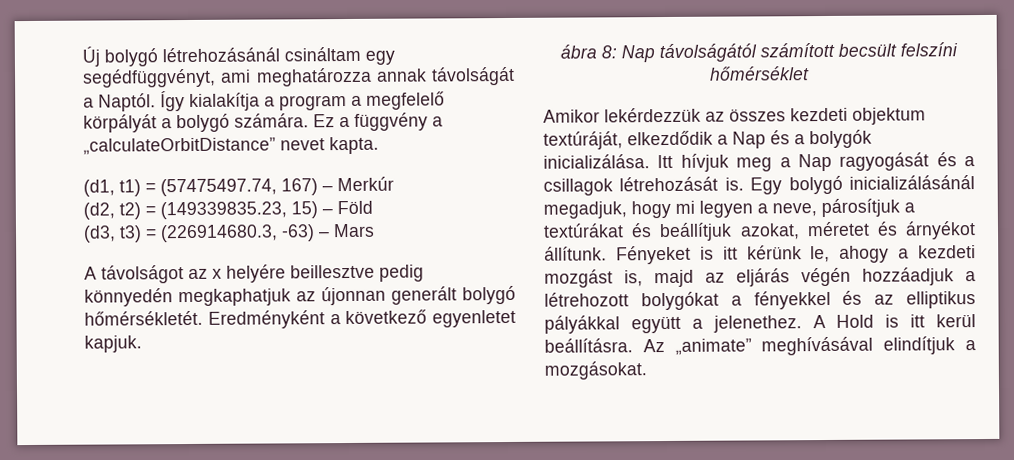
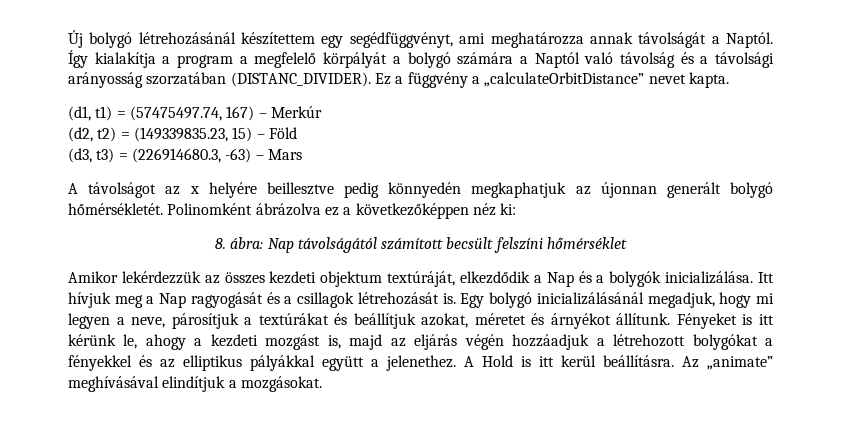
[284,46,361,62] csináltam -> [241,32,316,45] készítettem
[234,113,309,128] számára. -> [457,52,774,68] [68,72,371,88] számára a Naptól való távolság és a távolsági arányosság szorzatában (DISTANC_DIVIDER).
[207,309,516,329] [84,335,142,353] [559,44,617,59] Eredményként a következő egyenletet kapjuk. // ábra 8: -> [167,203,517,219] [214,237,264,249] Polinomként ábrázolva ez a következőképpen néz ki: // 8. ábra:

